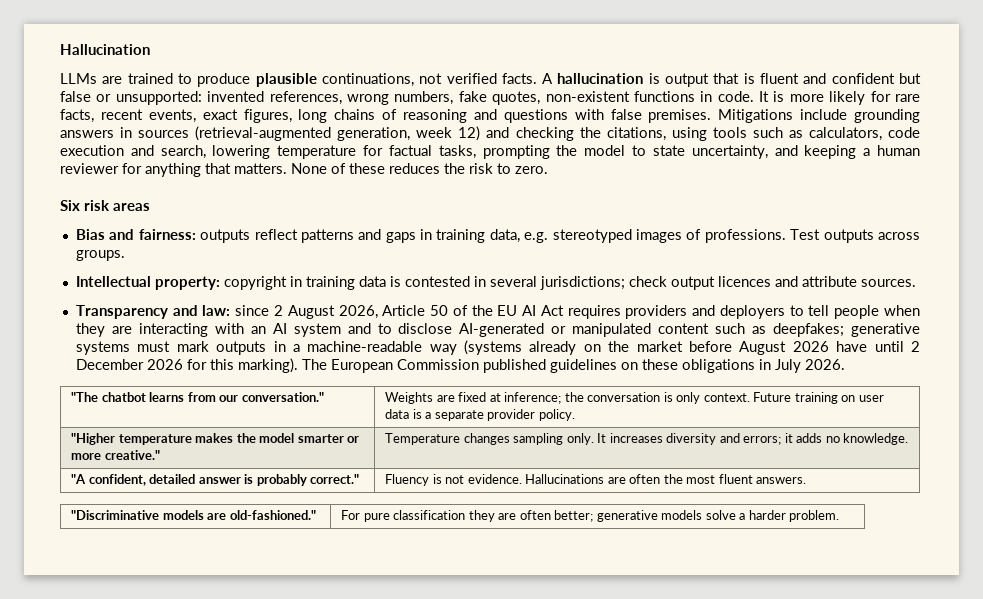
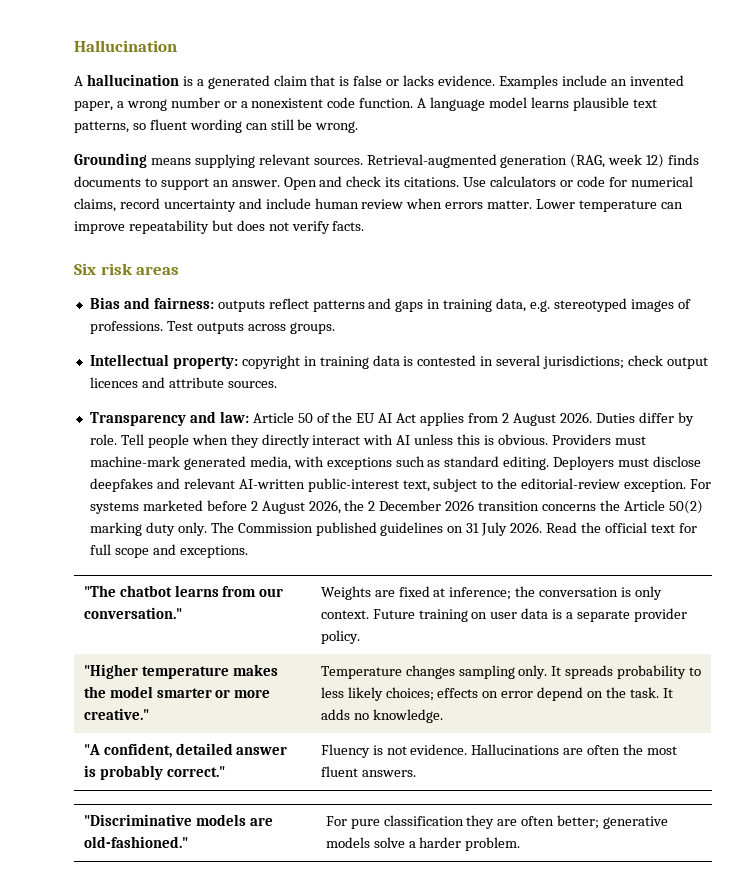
[60,73,921,87] [60,91,921,105] [60,109,920,123] [60,126,920,141] [60,145,921,159] [60,163,548,177] LLMs are trained to produce plausible continuations, not verified facts. A hallucination is output that is fluent and confident but false or unsupported: invented references, wrong numbers, fake quotes, non-existent functions in code. It is more likely for rare facts, recent events, exact figures, long chains of reasoning and questions with false premises. Mitigations include grounding answers in sources (retrieval-augmented generation, week 12) and checking the citations, using tools such as calculators, code execution and search, lowering temperature for factual tasks, prompting the model to state uncertainty, and keeping a human reviewer for anything that matters. None of these reduces the risk to zero. -> [74,74,684,89] [74,97,657,111] [74,119,359,133] [74,153,700,168] [74,176,693,190] [74,198,683,212] [74,220,365,234] A hallucination is a generated claim that is false or lacks evidence. Examples include an invented paper, a wrong number or a nonexistent code function. A language model learns plausible text patterns, so fluent wording can still be wrong. // Grounding means supplying relevant sources. Retrieval-augmented generation (RAG, week 12) finds documents to support an answer. Open and check its citations. Use calculators or code for numerical claims, record uncertainty and include human review when errors matter. Lower temperature can improve repeatability but does not verify facts.
[235,305,378,319] since 2 August 2026, -> (249, 417) none
[567,305,921,319] [75,323,921,337] [75,340,920,355] [75,358,393,373] requires providers and deployers to tell people when they are interacting with an AI system and to disclose AI-generated or manipulated content such as deepfakes; generative systems must mark outputs in a machine-readable way (systems already on the market before August 2026 have until 2 December 2026 for this marking). The European -> [420,412,694,426] [89,434,646,448] [89,456,702,470] [89,478,712,492] [89,500,703,514] [89,522,234,536] applies from 2 August 2026. Duties differ by role. Tell people when they directly interact with AI unless this is obvious. Providers must machine-mark generated media, with exceptions such as standard editing. Deployers must disclose deepfakes and relevant AI-written public-interest text, subject to the editorial-review exception. For systems marketed before 2 August 2026, the 2 December 2026 transition concerns the Article 50(2) marking duty only. The
[641,359,771,373] these obligations in -> [466,523,480,533] 31
(845, 364) none -> [546,522,697,533] [89,544,248,558] Read the official text for full scope and exceptions.
[609,433,793,445] increases diversity and errors; it -> [565,665,702,679] [320,687,673,701] spreads probability to less likely choices; effects on error depend on the task. It

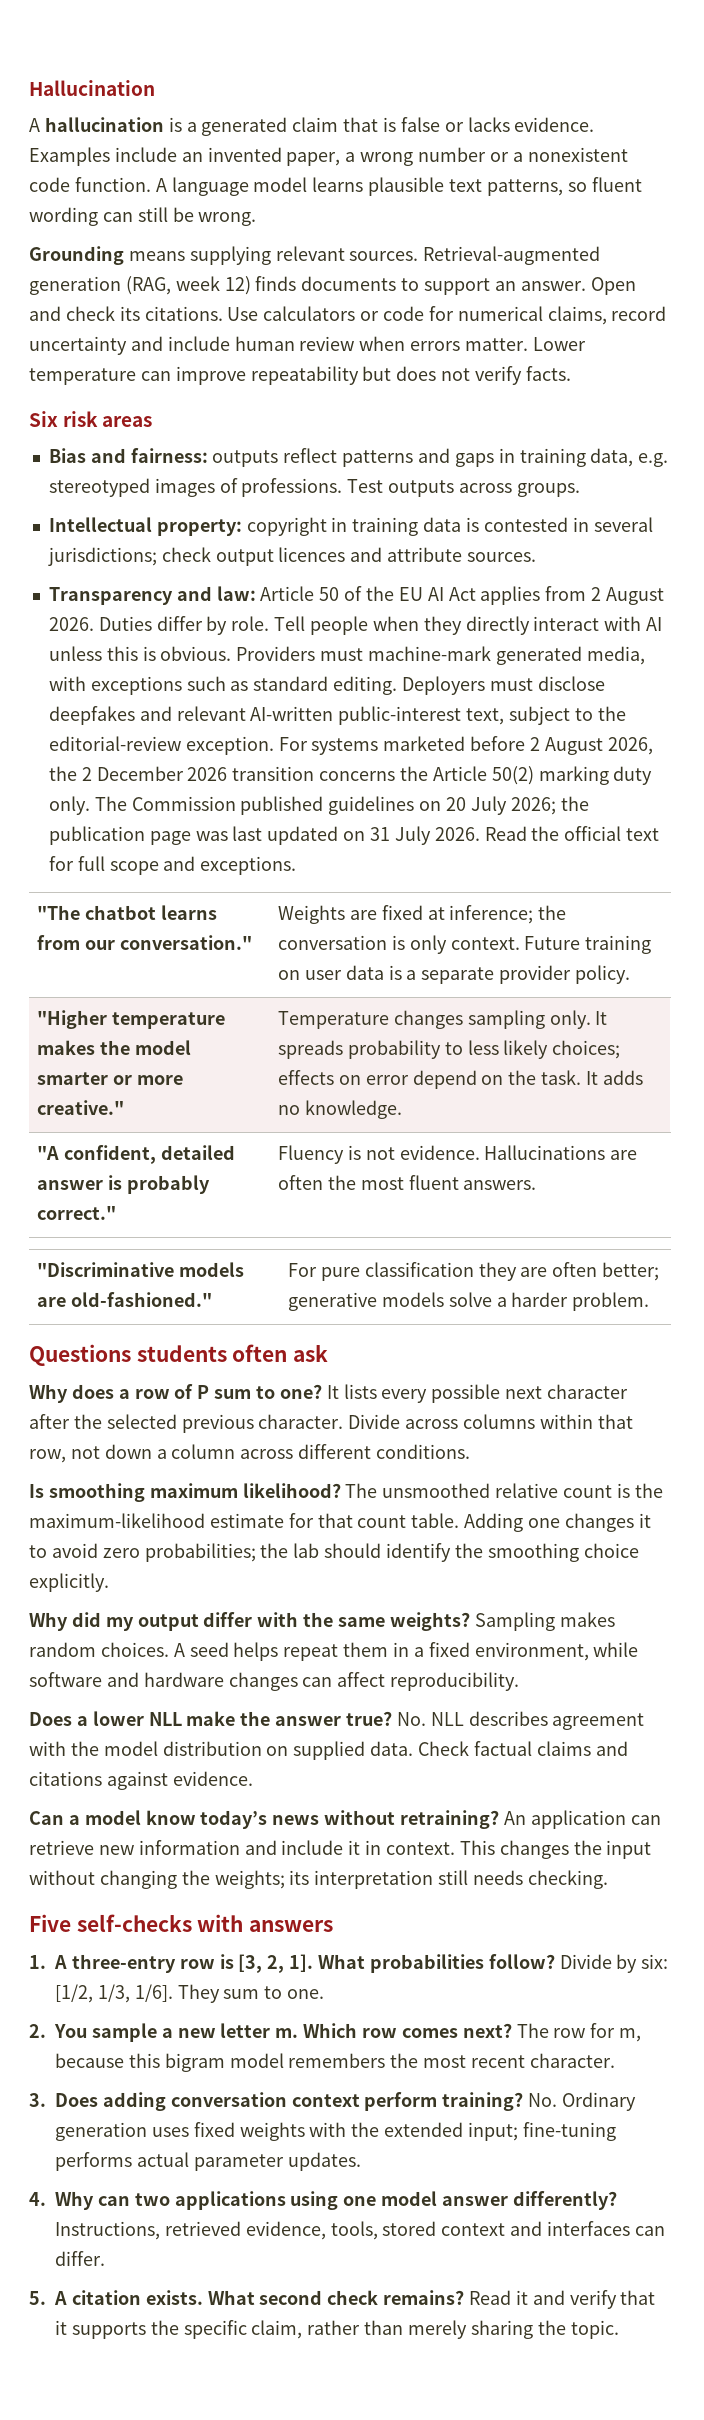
(464, 529) none -> [445,796,589,815] [48,826,366,845] 20 July 2026; the publication page was last updated on
(521, 844) none -> [29,1344,329,1366] [29,1384,629,1403] [29,1414,633,1433] [29,1444,471,1463] [29,1483,663,1502] [29,1513,651,1532] [29,1543,639,1562] [29,1573,109,1592] [29,1612,615,1631] [29,1642,639,1661] [29,1672,520,1691] [29,1711,645,1730] [29,1741,628,1760] [29,1771,253,1790] [29,1810,661,1829] [29,1840,652,1859] [29,1870,608,1889] [29,1914,334,1932] [29,1954,669,1973] [55,1984,325,2003] [29,2023,642,2042] [55,2053,615,2072] [29,2092,637,2111] [55,2122,616,2141] [55,2152,361,2171] [29,2191,617,2210] [55,2221,665,2240] [55,2251,105,2266] [29,2290,656,2309] [55,2320,619,2339] // Questions students often ask // Why does a row of P sum to one? It lists every possible next character after the selected previous character. Divide across columns within that row, not down a column across different conditions. // Is smoothing maximum likelihood? The unsmoothed relative count is the maximum-likelihood estimate for that count table. Adding one changes it to avoid zero probabilities; the lab should identify the smoothing choice explicitly. // Why did my output differ with the same weights? Sampling makes random choices. A seed helps repeat them in a fixed environment, while software and hardware changes can affect reproducibility. // Does a lower NLL make the answer true? No. NLL describes agreement with the model distribution on supplied data. Check factual claims and citations against evidence. // Can a model know today’s news without retraining? An application can retrieve new information and include it in context. This changes the input without changing the weights; its interpretation still needs checking. // Five self-checks with answers // 1. A three-entry row is [3, 2, 1]. What probabilities follow? Divide by six: [1/2, 1/3, 1/6]. They sum to one. // 2. You sample a new letter m. Which row comes next? The row for m, because this bigram model remembers the most recent character. // 3. Does adding conversation context perform training? No. Ordinary generation uses fixed weights with the extended input; fine-tuning performs actual parameter updates. // 4. Why can two applications using one model answer differently? Instructions, retrieved evidence, tools, stored context and interfaces can differ. // 5. A citation exists. What second check remains? Read it and verify that it supports the specific claim, rather than merely sharing the topic.

